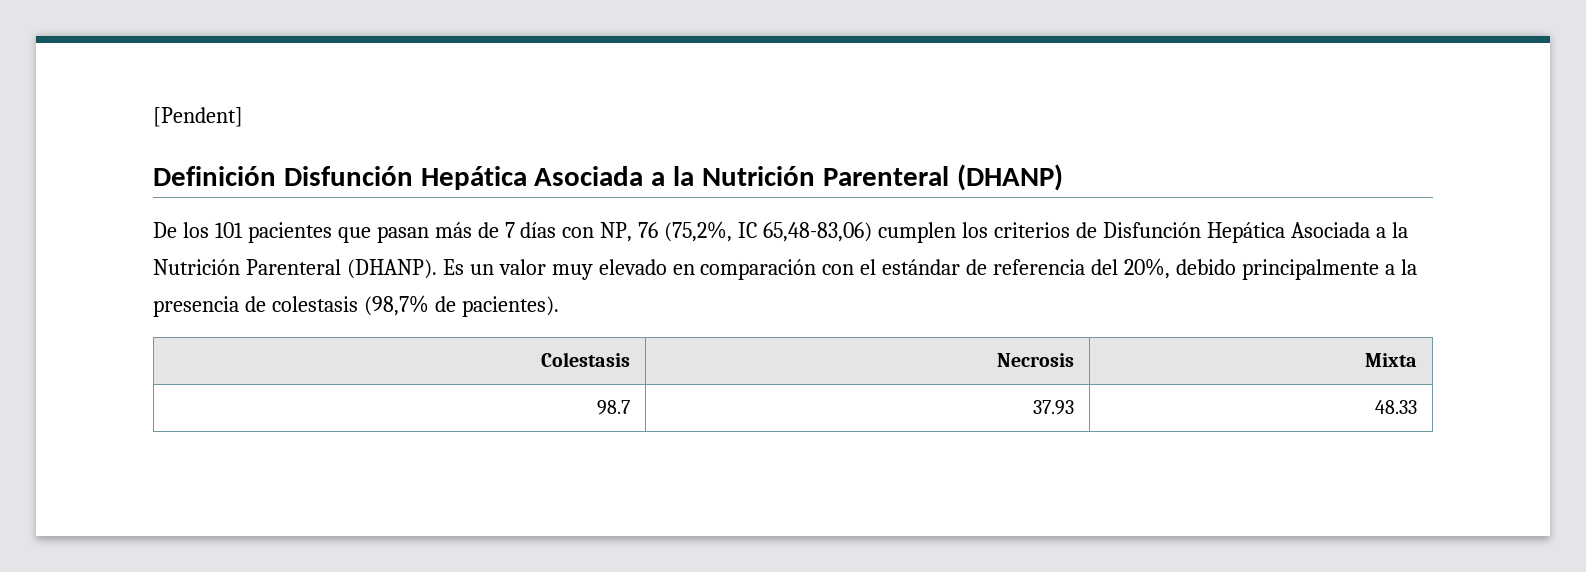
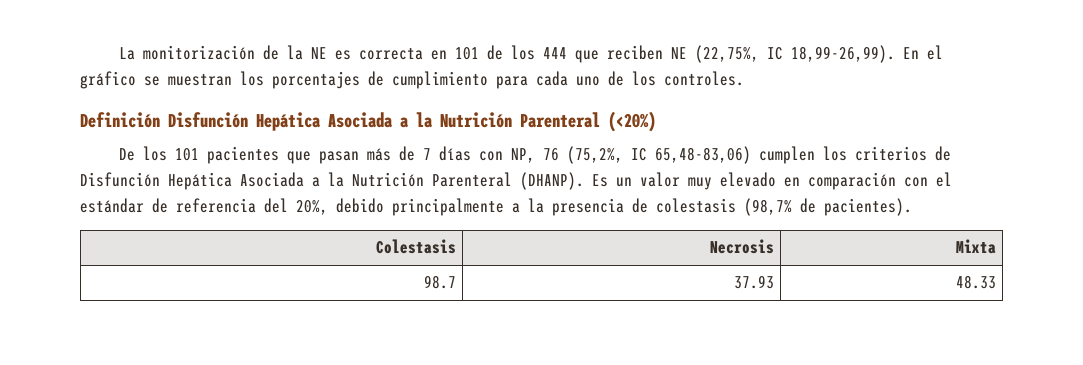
[153,107,243,127] [Pendent] -> [118,45,943,63] [80,71,744,89] La monitorización de la NE es correcta en 101 de los 444 que reciben NE (22,75%, IC 18,99-26,99). En el gráfico se muestran los porcentajes de cumplimiento para cada uno de los controles.
[956,164,1063,191] (DHANP) -> [608,111,656,132] (<20%)

